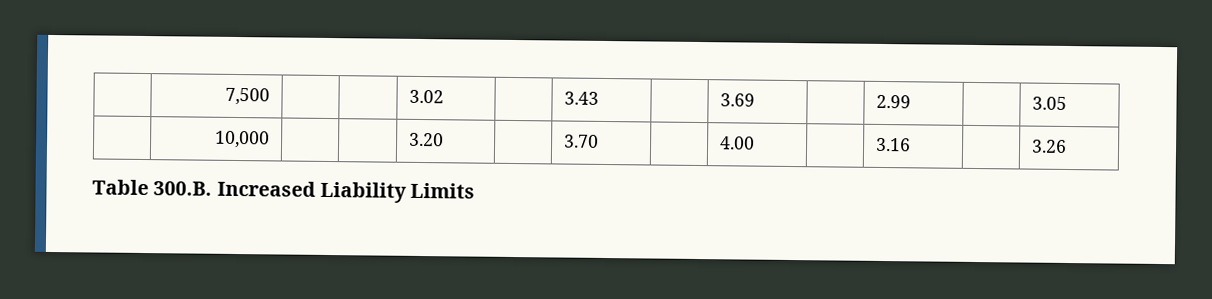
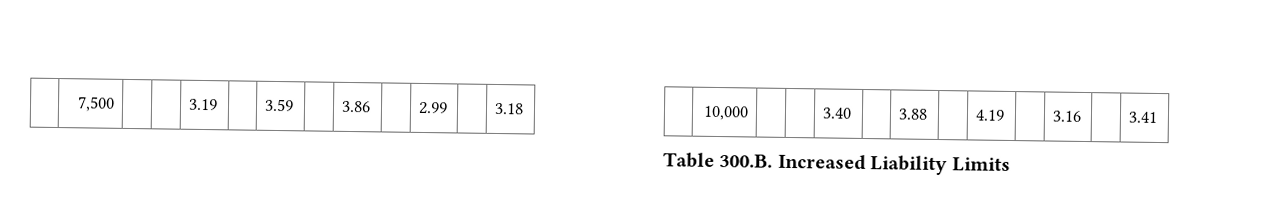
[408,89,444,104] [563,91,599,105] [719,93,755,107] 3.02 | | 3.43 | | 3.69 -> [188,98,219,111] [264,98,295,112] [341,100,372,113] 3.19 | | 3.59 | | 3.86
[1031,96,1067,110] 3.05 -> [494,102,525,115] 3.18
[408,132,444,147] [563,134,599,148] [719,136,755,150] 3.20 | | 3.70 | | 4.00 -> [822,107,853,119] [898,108,929,120] [975,109,1006,121] 3.40 | | 3.88 | | 4.19
[1030,139,1067,153] 3.26 -> [1128,111,1159,123] 3.41

